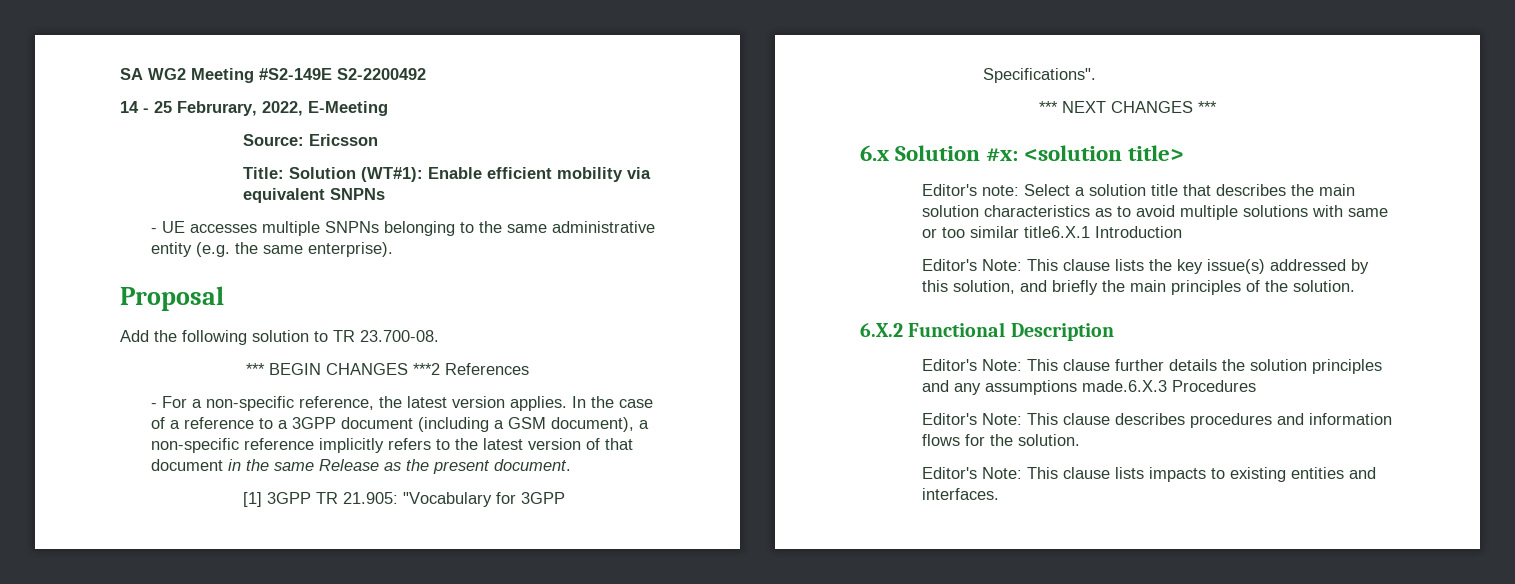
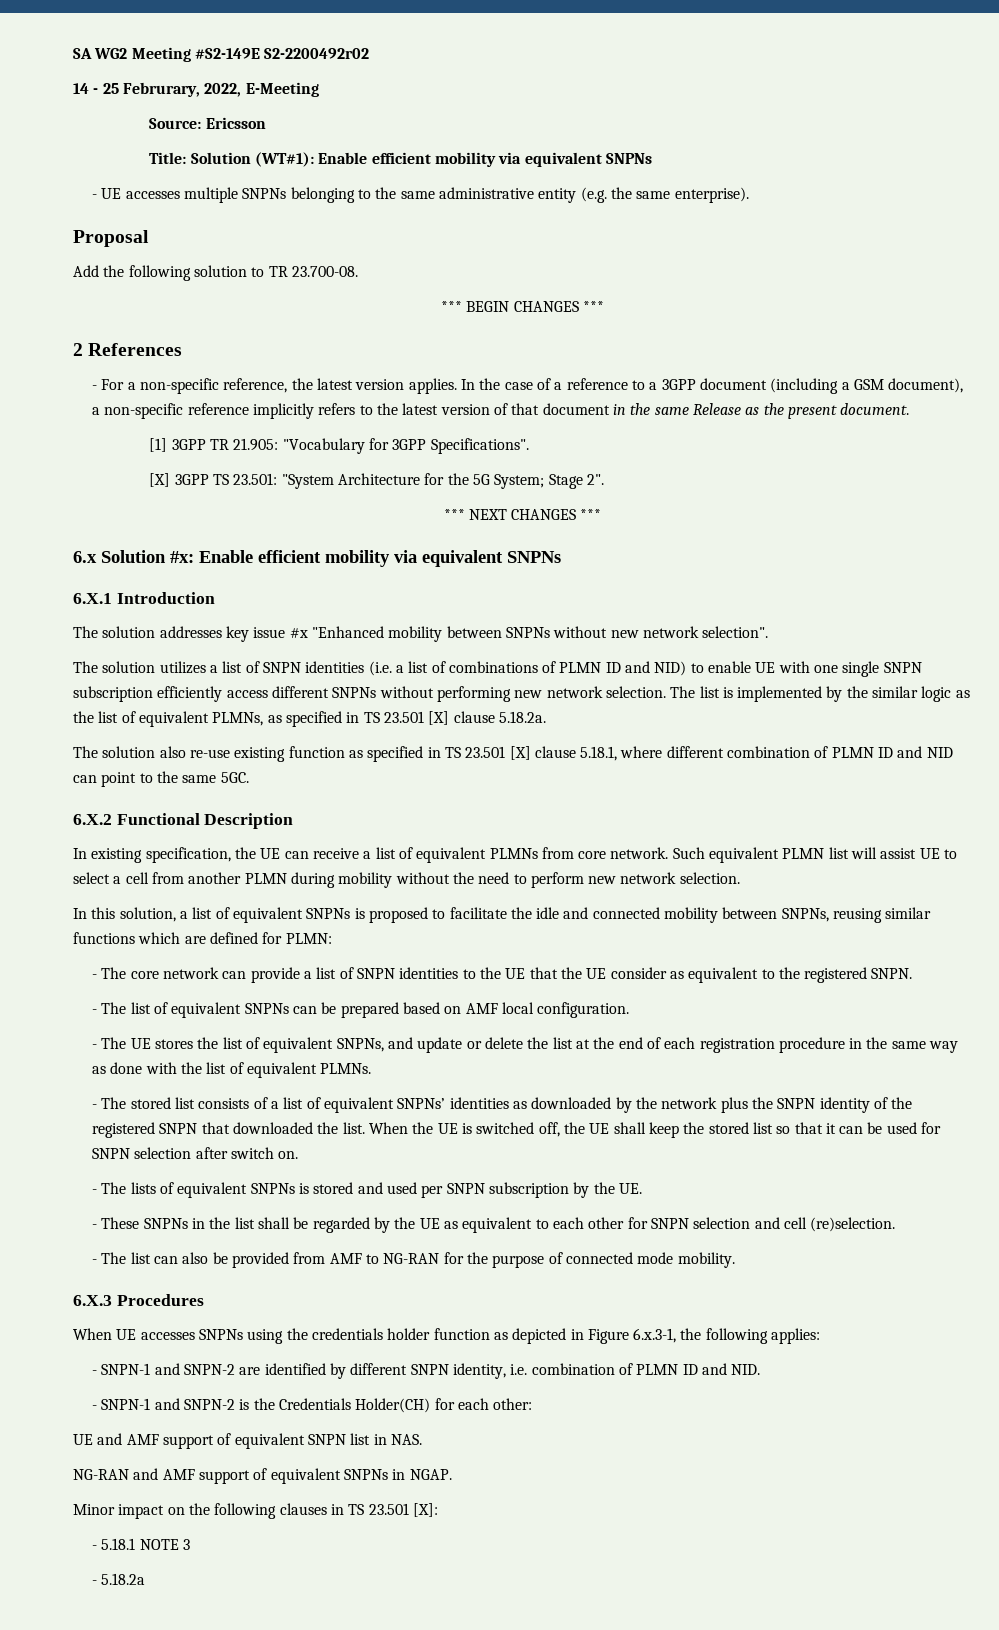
[337,68,426,80] S2-2200492 -> [264,48,370,59] S2-2200492r02
[413,363,440,375] ***2 -> [582,301,604,312] [73,343,83,356] *** // 2
(1097, 75) none -> [149,473,605,489] // [X] 3GPP TS 23.501: "System Architecture for the 5G System; Stage 2".
[1024,145,1185,161] [921,184,1355,196] [921,205,1388,220] [921,226,1182,238] [921,259,1369,274] [921,280,1355,295] [860,322,1114,341] [921,359,1382,374] [921,380,1256,395] [921,413,1392,428] [921,434,1080,446] [921,467,1376,482] [921,488,999,500] <solution title> // Editor's note: Select a solution title that describes the main solution characteristics as to avoid multiple solutions with same or too similar title6.X.1 Introduction // Editor's Note: This clause lists the key issue(s) addressed by this solution, and briefly the main principles of the solution. // 6.X.2 Functional Description // Editor's Note: This clause further details the solution principles and any assumptions made.6.X.3 Procedures // Editor's Note: This clause describes procedures and information flows for the solution. // Editor's Note: This clause lists impacts to existing entities and interfaces. -> [199,550,561,567] [73,592,215,604] [73,626,769,642] [73,661,922,677] [73,686,970,702] [73,711,546,727] [73,746,953,762] [73,771,249,787] [73,813,294,829] [73,847,958,863] [73,872,740,888] [73,907,932,923] [73,932,332,944] [92,967,913,983] [92,1002,630,1018] [92,1037,959,1053] [92,1062,372,1078] [92,1097,913,1113] [92,1122,942,1138] [92,1147,299,1159] [92,1182,642,1198] [92,1217,896,1233] [92,1252,735,1268] [73,1294,204,1306] [73,1328,821,1344] [92,1363,761,1379] [92,1398,533,1413] [73,1433,422,1449] [73,1468,452,1484] [73,1503,438,1519] [92,1538,191,1550] [92,1573,146,1585] Enable efficient mobility via equivalent SNPNs // 6.X.1 Introduction // The solution addresses key issue #x "Enhanced mobility between SNPNs without new network selection". // The solution utilizes a list of SNPN identities (i.e. a list of combinations of PLMN ID and NID) to enable UE with one single SNPN subscription efficiently access different SNPNs without performing new network selection. The list is implemented by the similar logic as the list of equivalent PLMNs, as specified in TS 23.501 [X] clause 5.18.2a. // The solution also re-use existing function as specified in TS 23.501 [X] clause 5.18.1, where different combination of PLMN ID and NID can point to the same 5GC. // 6.X.2 Functional Description // In existing specification, the UE can receive a list of equivalent PLMNs from core network. Such equivalent PLMN list will assist UE to select a cell from another PLMN during mobility without the need to perform new network selection. // In this solution, a list of equivalent SNPNs is proposed to facilitate the idle and connected mobility between SNPNs, reusing similar functions which are defined for PLMN: // - The core network can provide a list of SNPN identities to the UE that the UE consider as equivalent to the registered SNPN. // - The list of equivalent SNPNs can be prepared based on AMF local configuration. // - The UE stores the list of equivalent SNPNs, and update or delete the list at the end of each registration procedure in the same way as done with the list of equivalent PLMNs. // - The stored list consists of a list of equivalent SNPNs’ identities as downloaded by the network plus the SNPN identity of the registered SNPN that downloaded the list. When the UE is switched off, the UE shall keep the stored list so that it can be used for SNPN selection after switch on. // - The lists of equivalent SNPNs is stored and used per SNPN subscription by the UE. // - These SNPNs in the list shall be regarded by the UE as equivalent to each other for SNPN selection and cell (re)selection. // - The list can also be provided from AMF to NG-RAN for the purpose of connected mode mobility. // 6.X.3 Procedures // When UE accesses SNPNs using the credentials holder function as depicted in Figure 6.x.3-1, the following applies: // - SNPN-1 and SNPN-2 are identified by different SNPN identity, i.e. combination of PLMN ID and NID. // - SNPN-1 and SNPN-2 is the Credentials Holder(CH) for each other: // UE and AMF support of equivalent SNPN list in NAS. // NG-RAN and AMF support of equivalent SNPNs in NGAP. // Minor impact on the following clauses in TS 23.501 [X]: // - 5.18.1 NOTE 3 // - 5.18.2a

